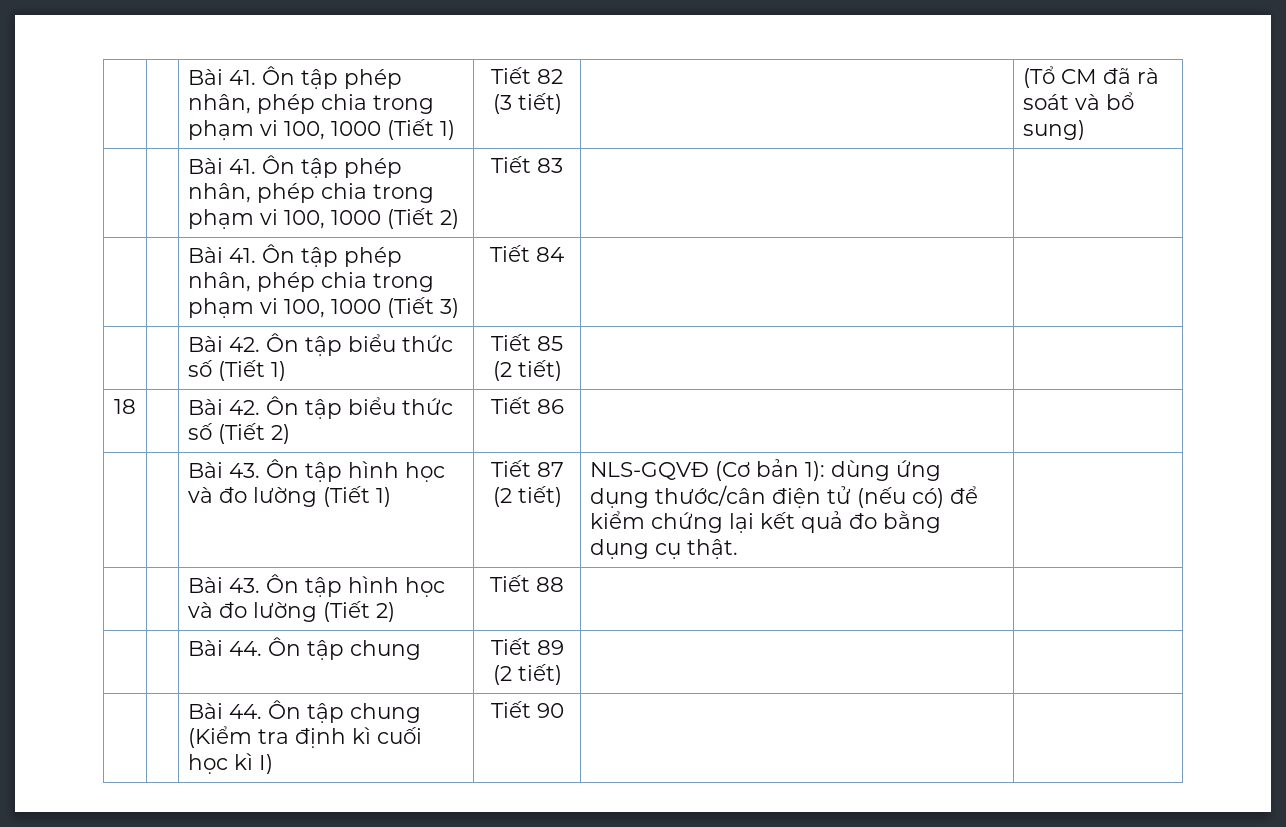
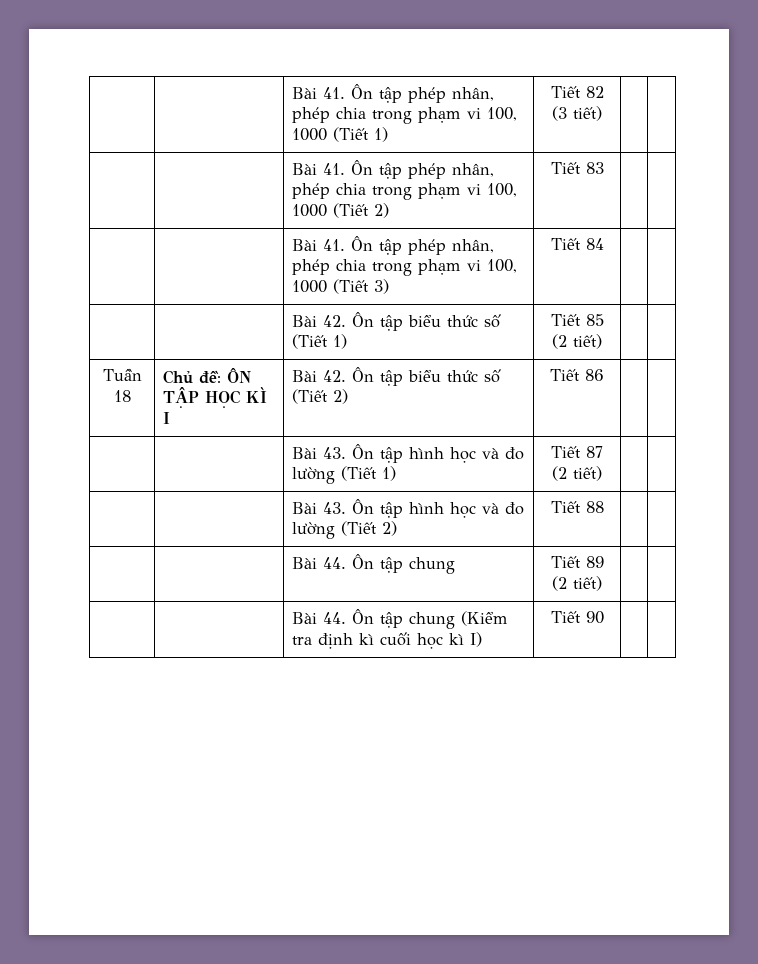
[1023,66,1160,88] [1023,92,1135,110] [1023,120,1086,140] (Tổ CM đã rà soát và bổ sung) -> (602, 113) none
(562, 370) none -> [102,368,142,381] Tuần
(136, 406) none -> [163,367,252,384] [163,387,268,408] [163,412,171,424] Chủ đề: ÔN TẬP HỌC KÌ I
[590,459,942,481] [590,485,979,508] [590,511,942,533] [590,539,739,559] NLS-GQVĐ (Cơ bản 1): dùng ứng dụng thước/cân điện tử (nếu có) để kiểm chứng lại kết quả đo bằng dụng cụ thật. -> (602, 473) none

